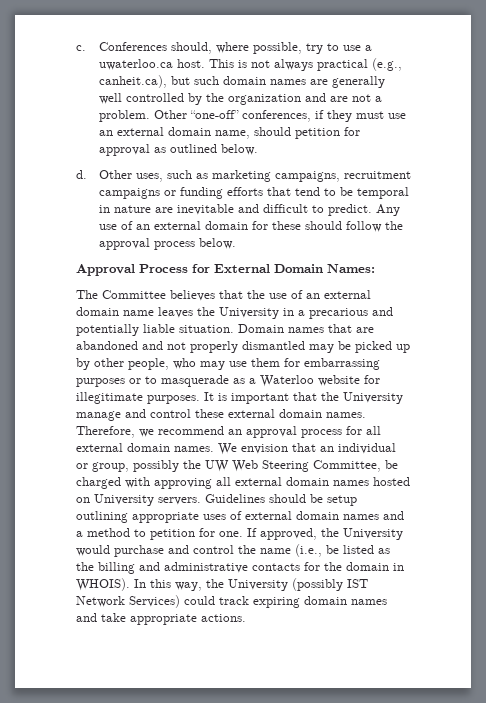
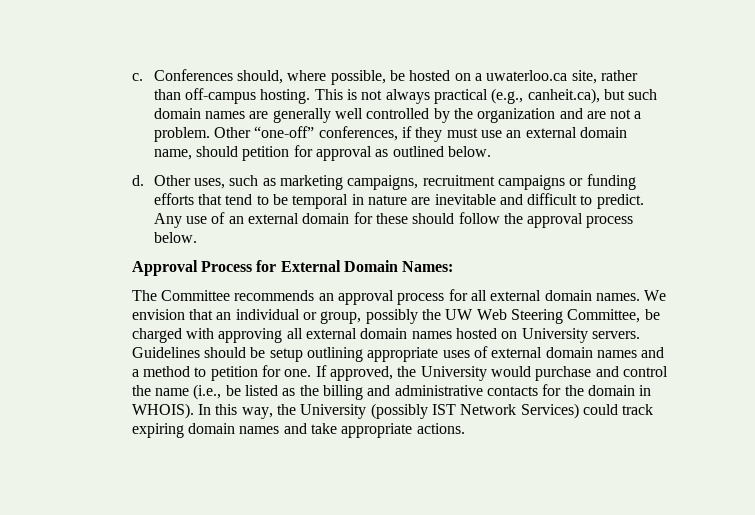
[306,43,373,54] [99,59,206,70] try to use a uwaterloo.ca host. -> [389,70,638,84] [153,88,311,104] be hosted on a uwaterloo.ca site, rather than off-campus hosting.
[170,290,372,301] [76,307,394,319] [76,324,375,336] [76,341,411,353] [76,358,381,370] [76,375,381,387] [76,392,404,404] [76,409,367,421] [76,426,225,438] believes that the use of an external domain name leaves the University in a precarious and potentially liable situation. Domain names that are abandoned and not properly dismantled may be picked up by other people, who may use them for embarrassing purposes or to masquerade as a Waterloo website for illegitimate purposes. It is important that the University manage and control these external domain names. Therefore, we recommend -> [234,290,315,301] recommends

